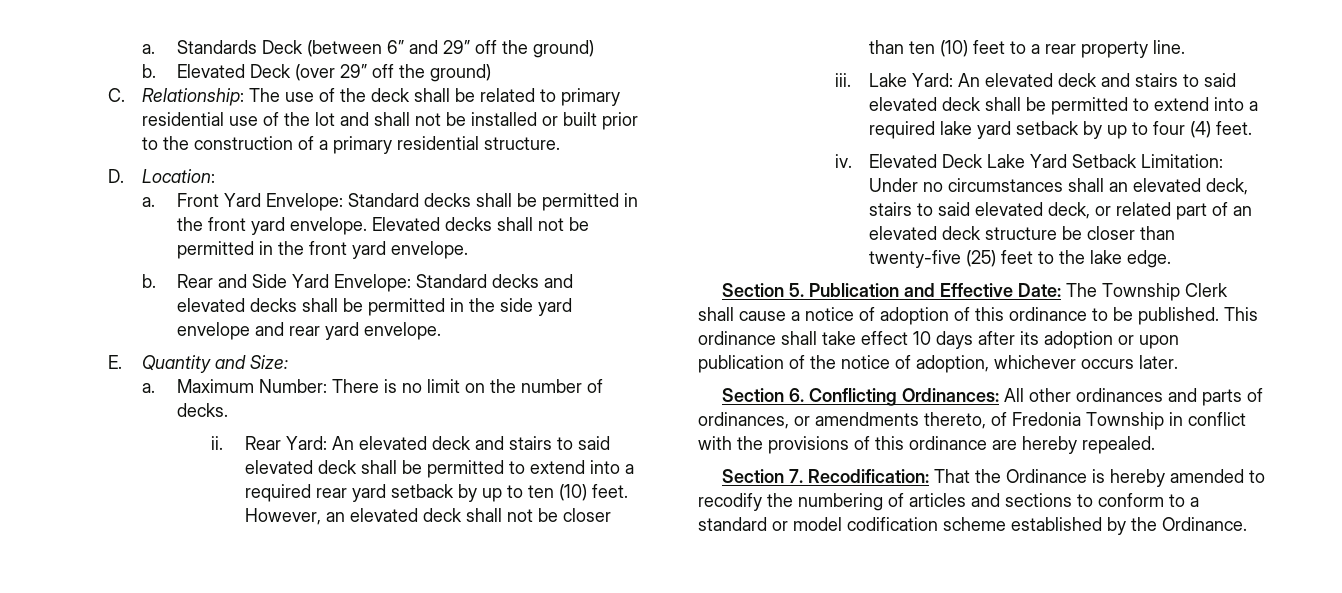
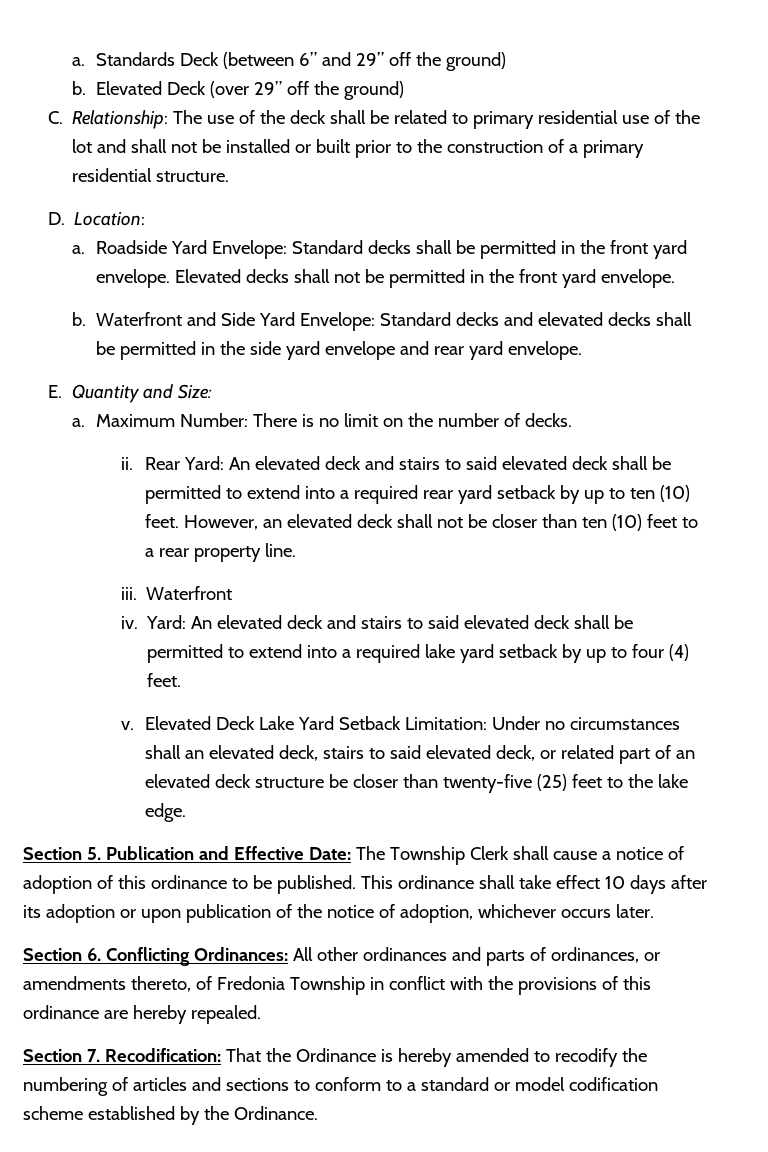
[176,193,219,207] Front -> [96,240,168,254] Roadside
[176,274,213,288] Rear -> [96,312,183,326] Waterfront
[869,73,908,87] Lake -> [146,586,233,600] [120,616,138,629] Waterfront // iv.
[834,154,852,168] iv. -> [120,721,134,730] v.

